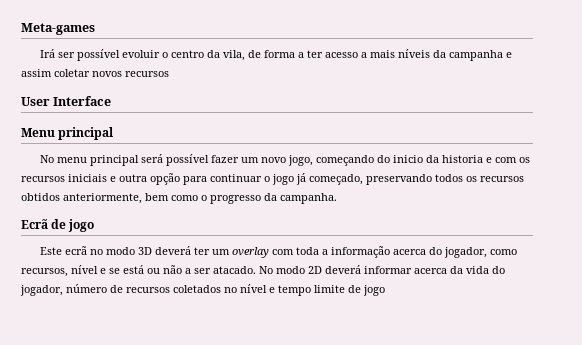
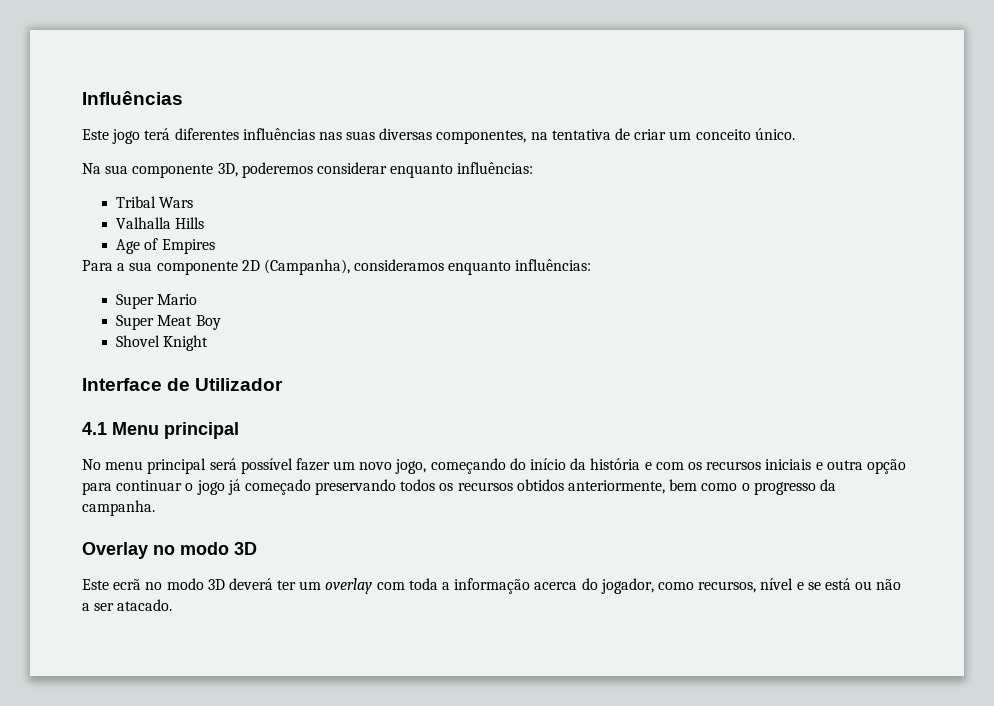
[21,23,95,35] [40,49,513,61] [21,69,169,77] [21,96,112,106] Meta-games // Irá ser possível evoluir o centro da vila, de forma a ter acesso a mais níveis da campanha e assim coletar novos recursos // User Interface // -> [82,91,183,105] [82,128,795,144] [82,162,534,178] [116,196,194,208] [116,217,205,229] [116,238,215,254] [82,259,592,275] [116,294,198,309] [116,315,221,330] [116,335,209,351] [82,378,284,391] [82,422,107,435] Influências // Este jogo terá diferentes influências nas suas diversas componentes, na tentativa de criar um conceito único. // Na sua componente 3D, poderemos considerar enquanto influências: // Tribal Wars // Valhalla Hills // Age of Empires // Para a sua componente 2D (Campanha), consideramos enquanto influências: // Super Mario // Super Meat Boy // Shovel Knight // Interface de Utilizador // 4.1
[393,155,484,163] inicio da historia -> [530,458,641,470] início da história
[309,174,363,185] começado, -> [244,479,311,495] começado
[21,219,95,232] Ecrã de jogo -> [82,542,257,559] Overlay no modo 3D
[259,265,505,274] [20,284,385,296] No modo 2D deverá informar acerca da vida do jogador, número de recursos coletados no nível e tempo limite de jogo -> (173, 605) none

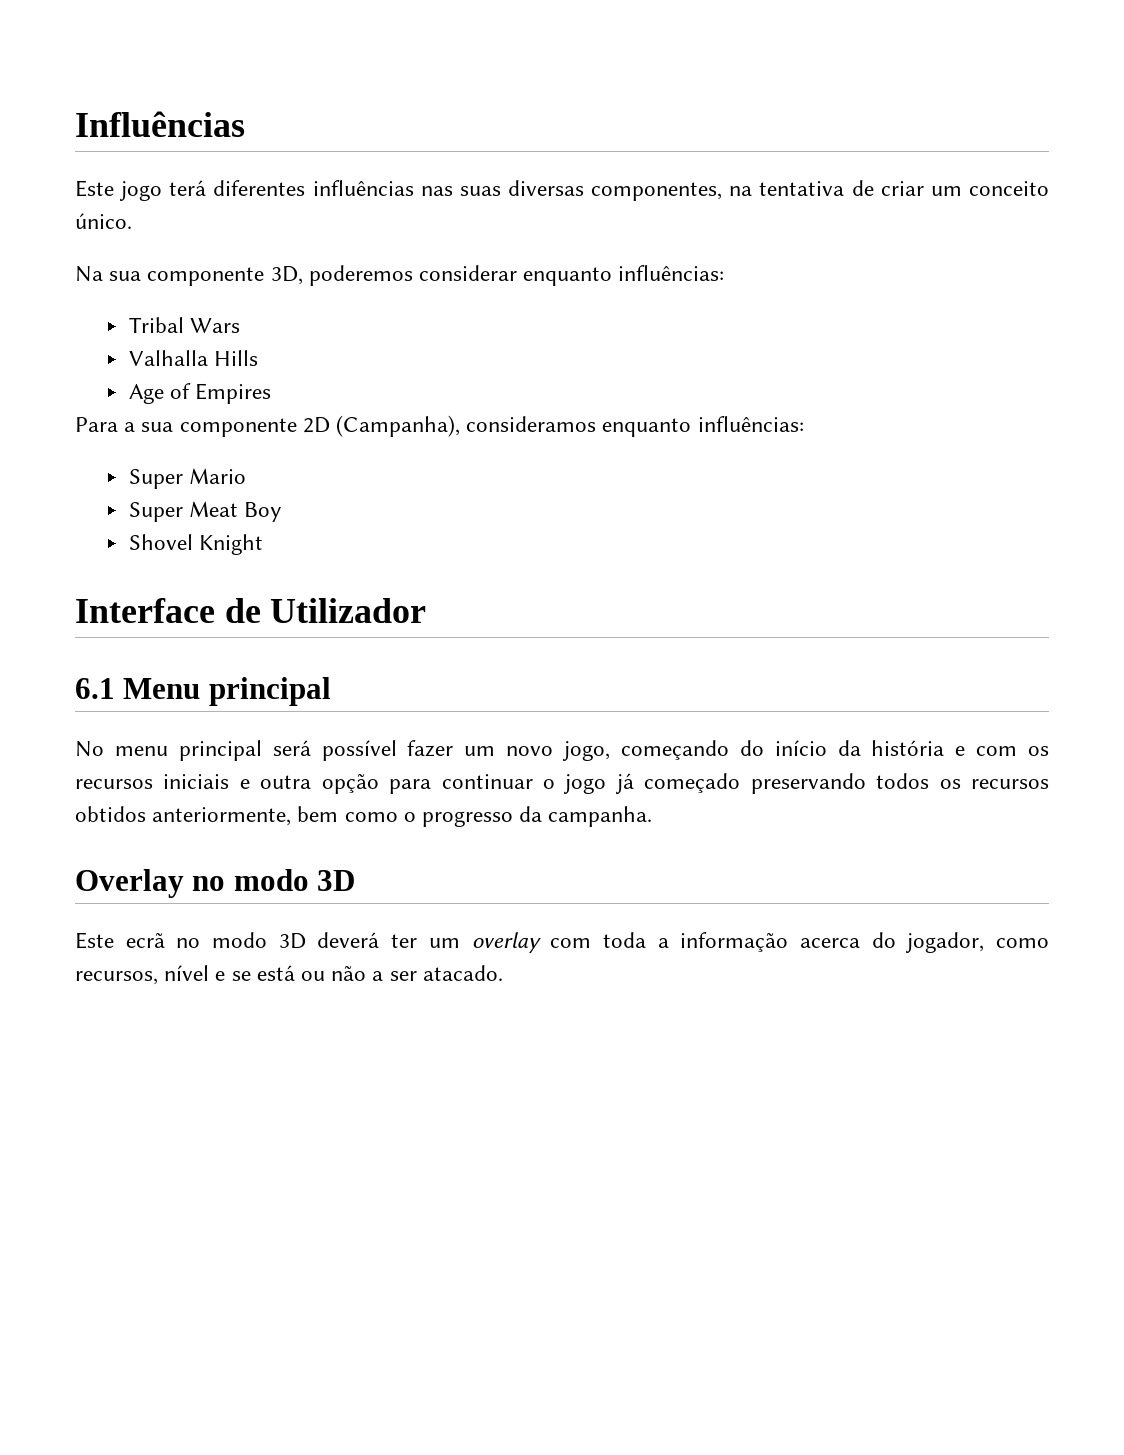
[82,422,107,435] 4.1 -> [75,678,115,699] 6.1

